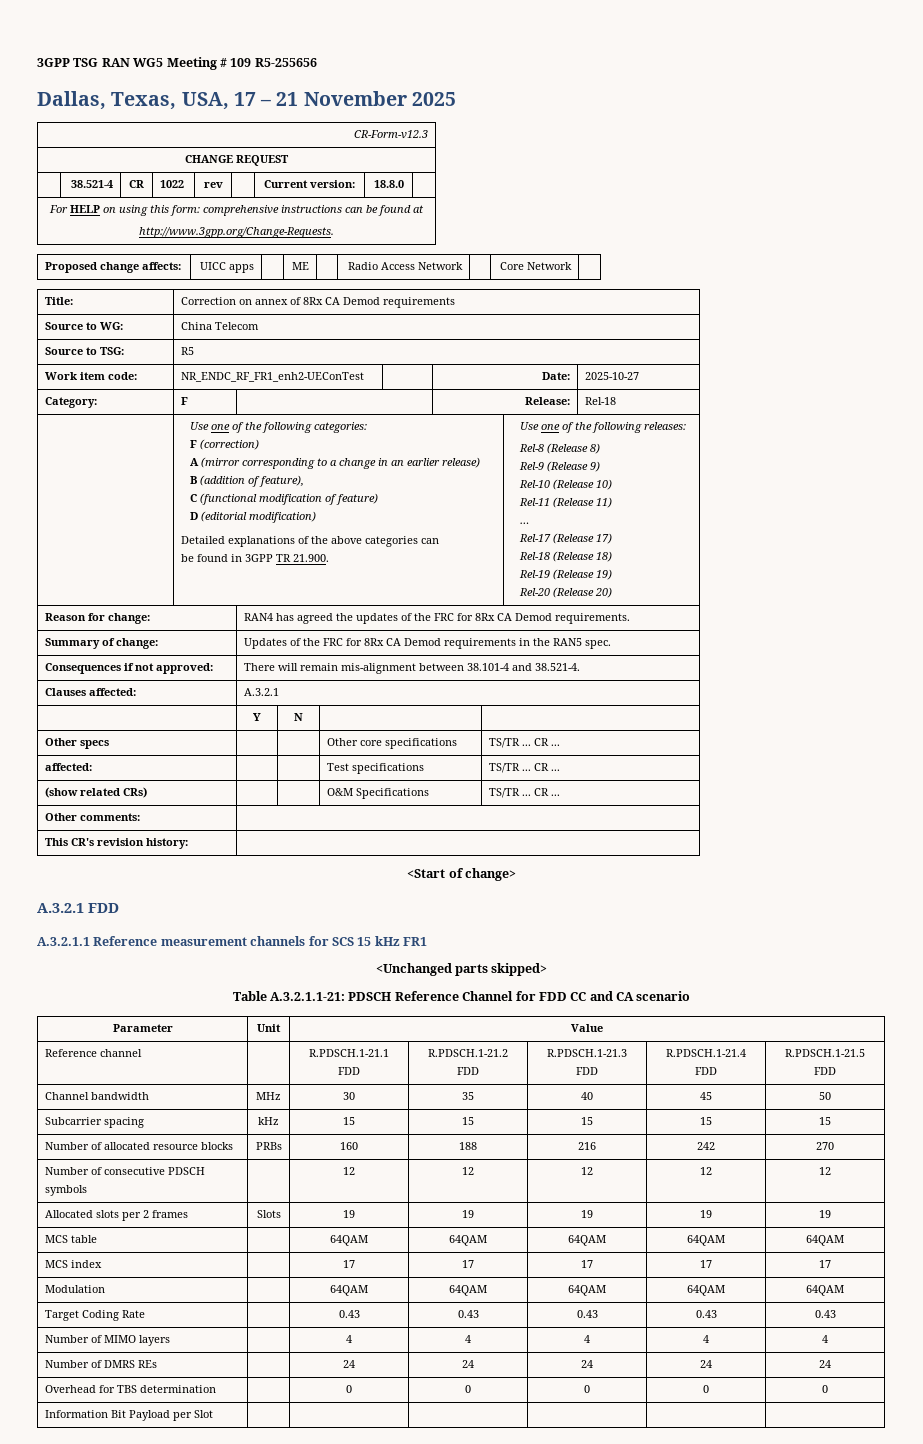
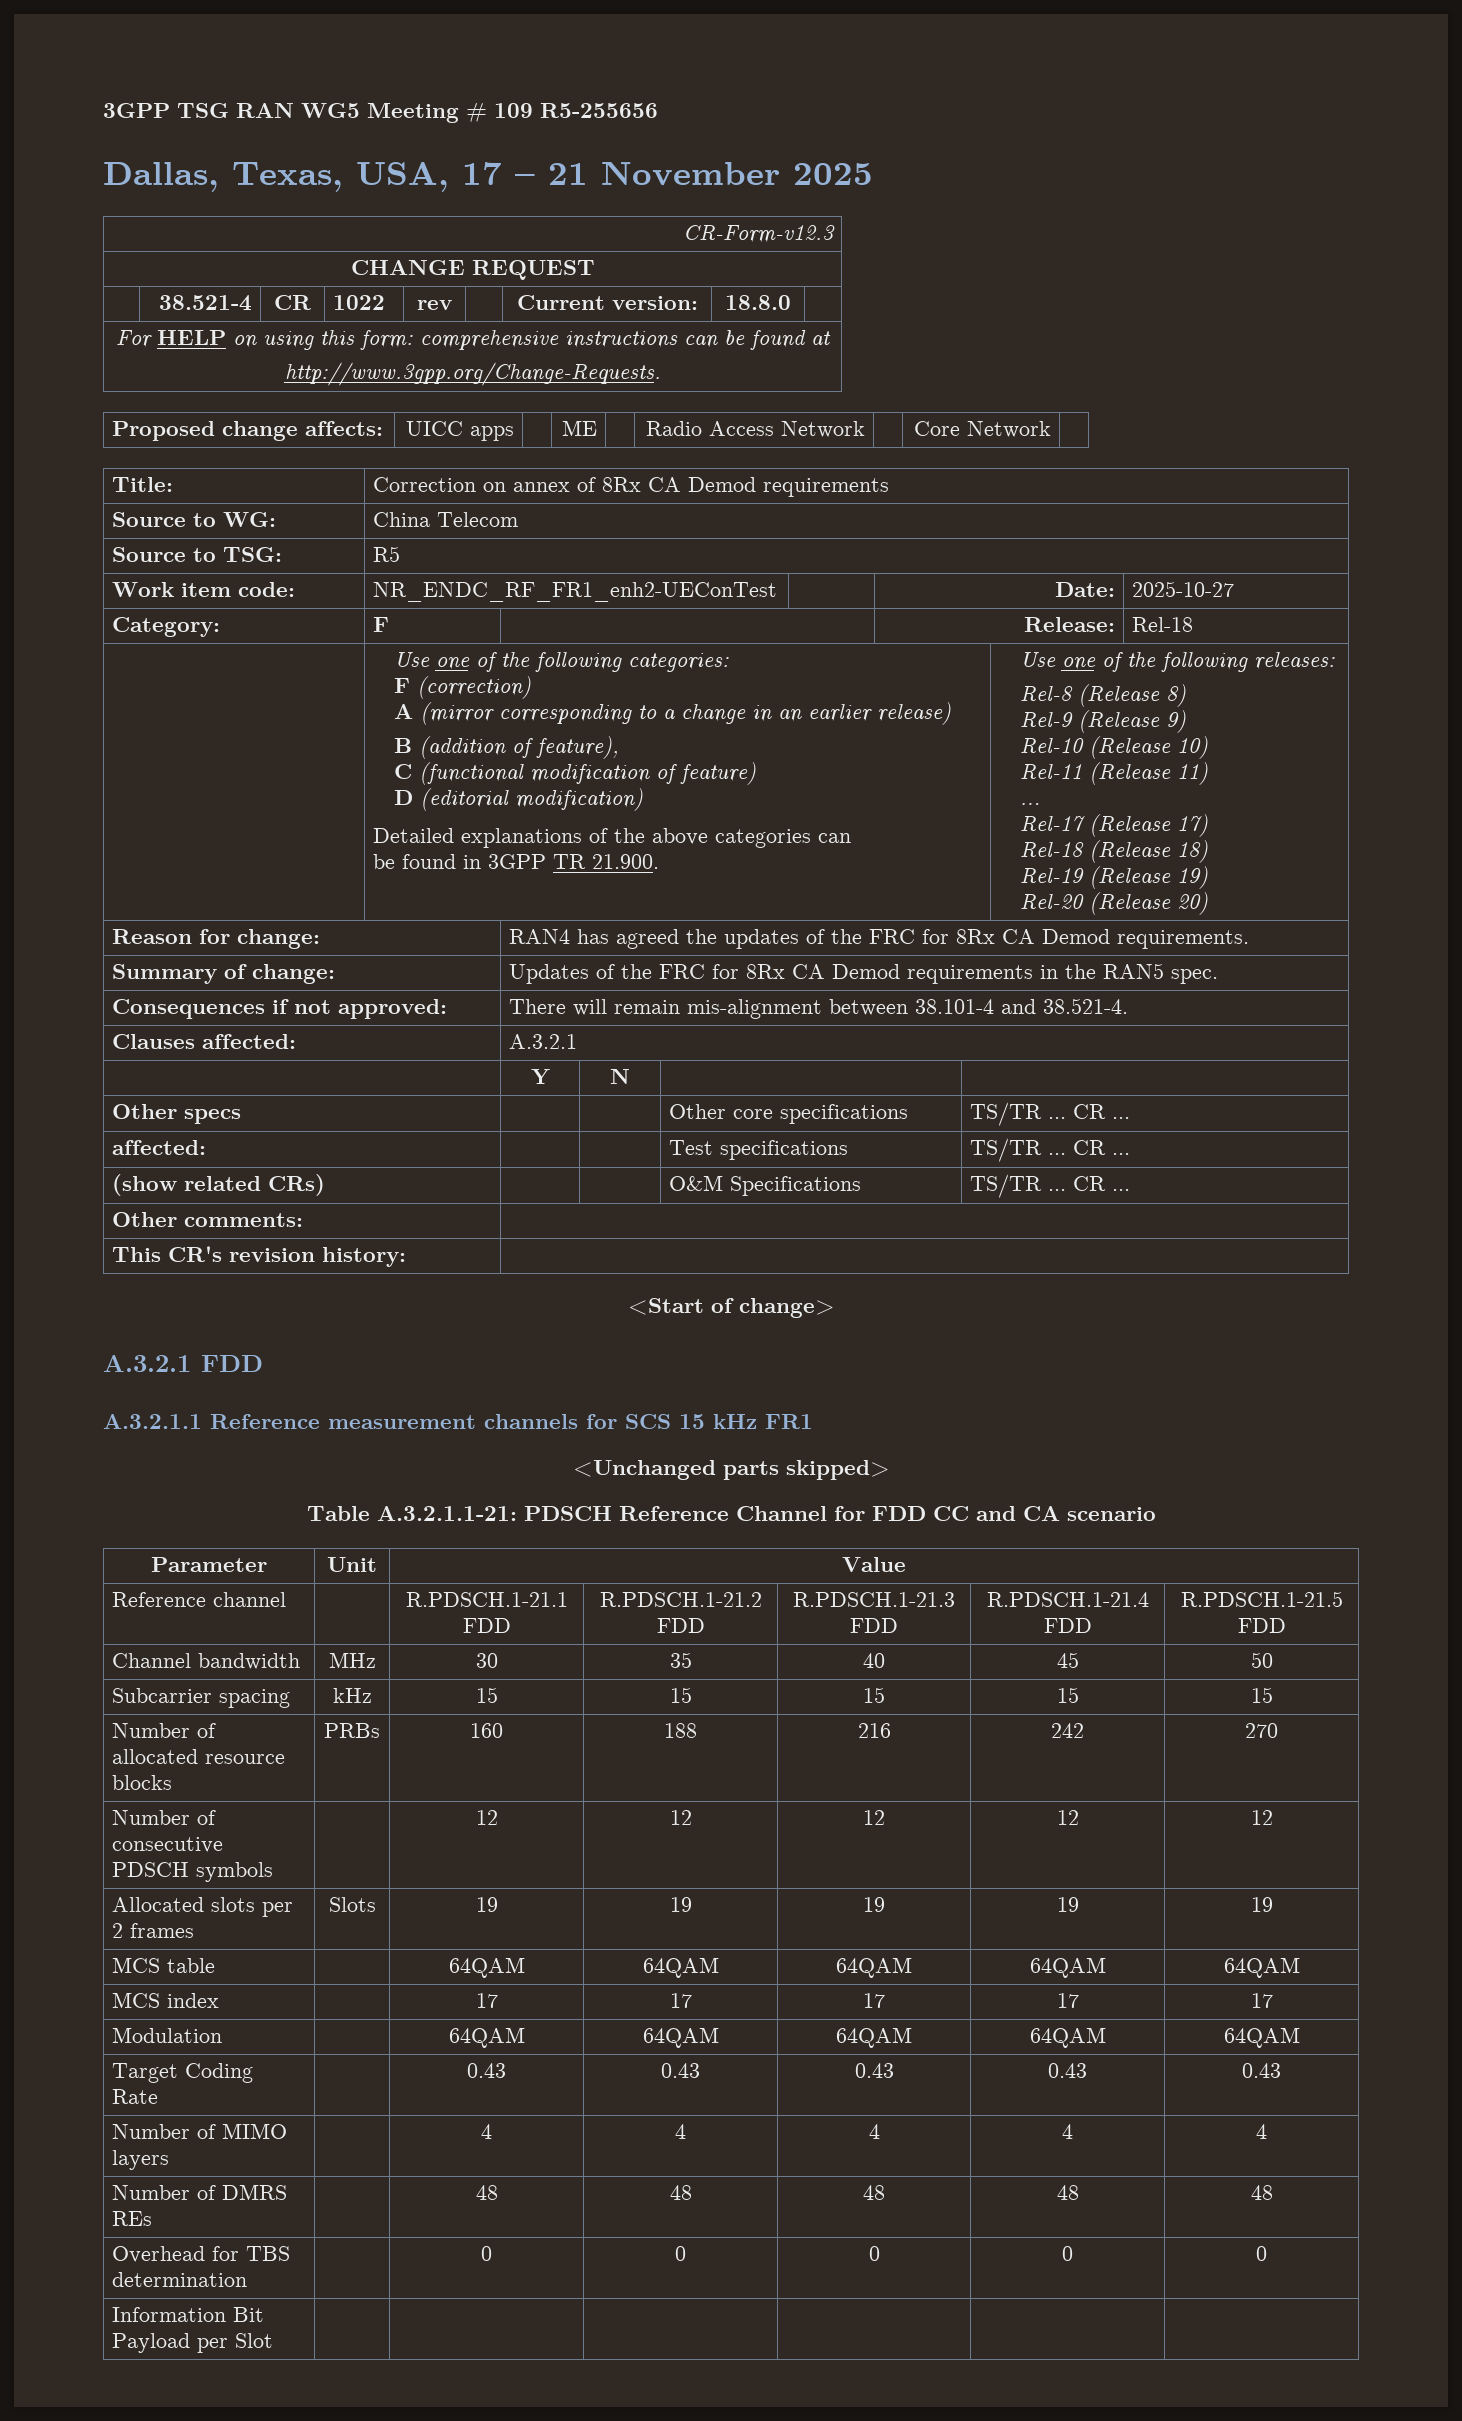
[343,1360,355,1368] [462,1360,474,1368] [581,1360,593,1368] [700,1360,712,1368] [819,1360,831,1368] 24 | 24 | 24 | 24 | 24 -> [475,2185,498,2200] [669,2185,692,2200] [863,2185,885,2200] [1056,2185,1079,2200] [1250,2185,1273,2200] 48 | 48 | 48 | 48 | 48

